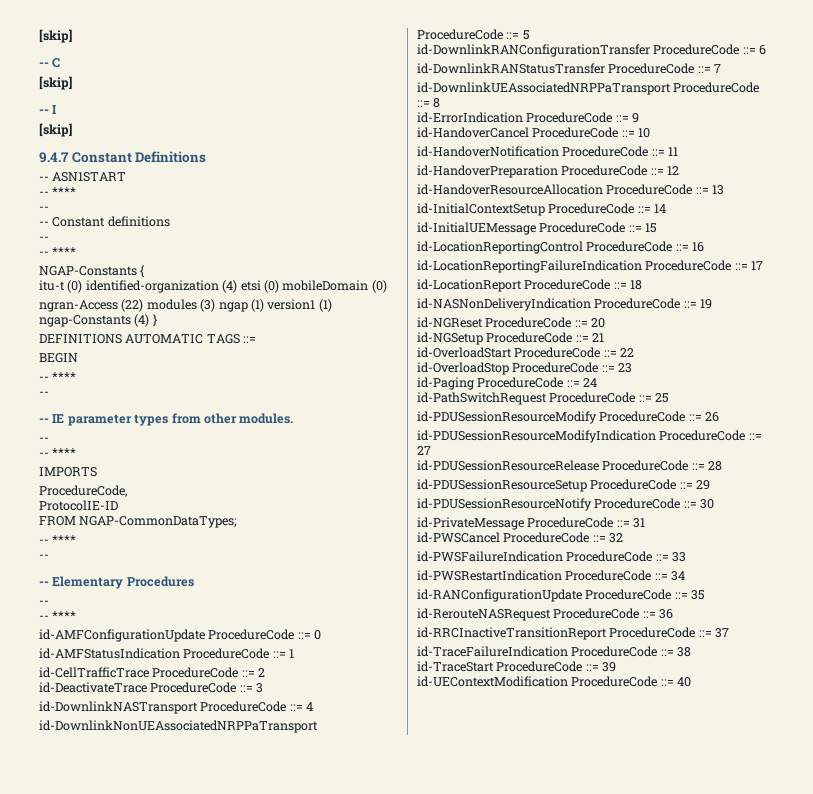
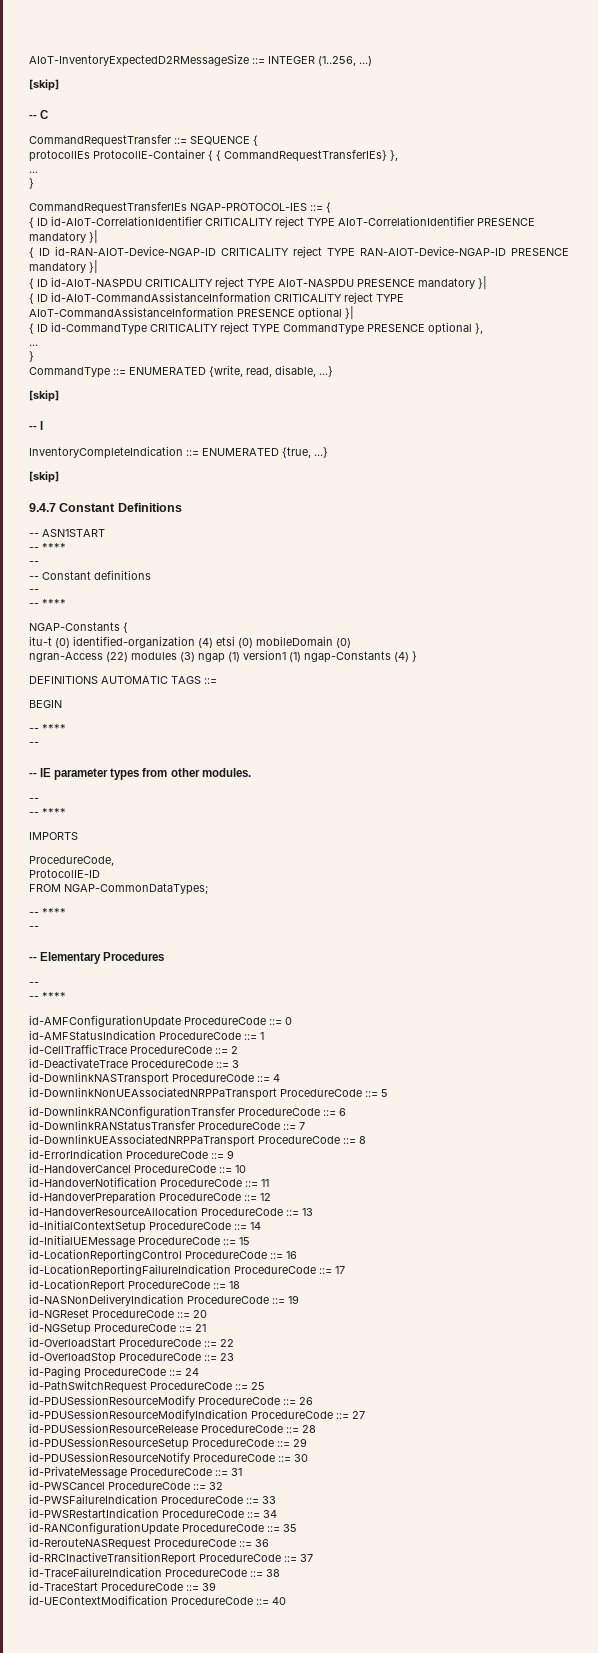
[39,29,72,43] [39,58,61,68] [39,76,72,90] [39,105,58,114] [skip] // -- C // [skip] // -- I -> [29,54,372,67] [29,79,59,91] [29,110,49,119] [29,135,258,147] [29,149,398,162] [29,171,38,173] [29,178,34,189] [29,202,331,214] [29,216,535,228] [29,230,98,244] [29,246,569,258] [29,260,98,274] [29,276,487,290] [29,292,404,304] [29,306,354,320] [29,322,483,335] [29,344,38,346] [29,351,34,362] [29,365,333,378] [29,390,59,402] [29,421,44,430] [29,446,328,459] AIoT-InventoryExpectedD2RMessageSize ::= INTEGER (1..256, ...) // [skip] // -- C // CommandRequestTransfer ::= SEQUENCE { // protocolIEs ProtocolIE-Container { { CommandRequestTransferIEs} }, // ... // } // CommandRequestTransferIEs NGAP-PROTOCOL-IES ::= { // { ID id-AIoT-CorrelationIdentifier CRITICALITY reject TYPE AIoT-CorrelationIdentifier PRESENCE mandatory }| // { ID id-RAN-AIOT-Device-NGAP-ID CRITICALITY reject TYPE RAN-AIOT-Device-NGAP-ID PRESENCE mandatory }| // { ID id-AIoT-NASPDU CRITICALITY reject TYPE AIoT-NASPDU PRESENCE mandatory }| // { ID id-AIoT-CommandAssistanceInformation CRITICALITY reject TYPE AIoT-CommandAssistanceInformation PRESENCE optional }| // { ID id-CommandType CRITICALITY reject TYPE CommandType PRESENCE optional }, // ... // } // CommandType ::= ENUMERATED {write, read, disable, ...} // [skip] // -- I // InventoryCompleteIndication ::= ENUMERATED {true, ...}

